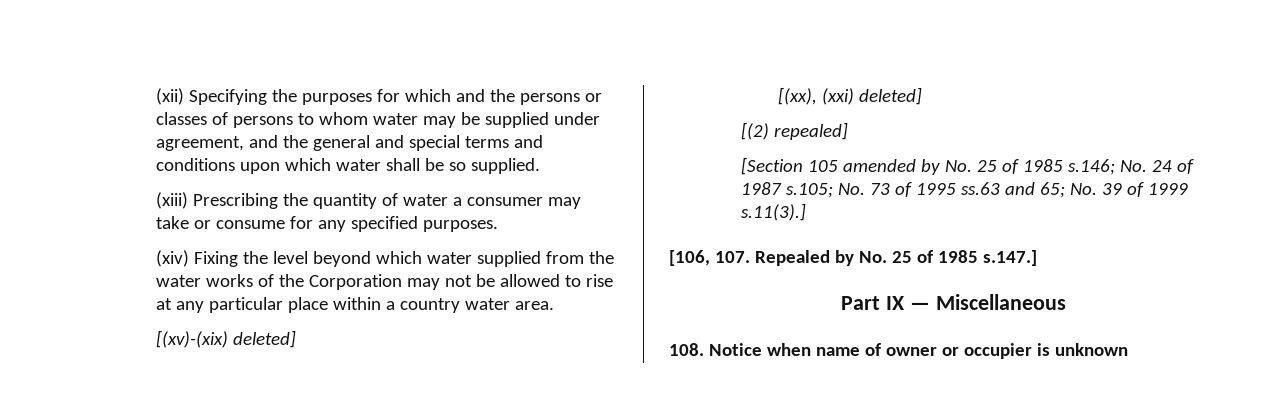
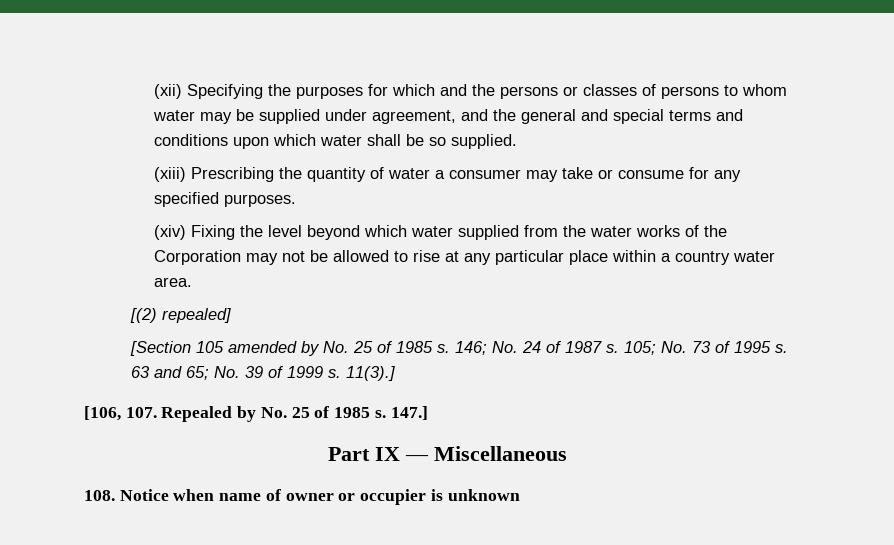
[155,330,296,348] [777,87,922,105] // [(xv)-(xix) deleted] // [(xx), (xxi) deleted] -> (193, 282) none
[1068,159,1116,175] s.146; -> [436,341,487,355] s. 146;
[786,183,834,198] s.105; -> [605,341,656,355] s. 105;
[961,182,1001,195] ss.63 -> [774,344,788,353] [130,366,150,378] s. 63
[741,203,807,221] s.11(3).] -> [327,366,395,381] s. 11(3).]
[982,250,1037,266] s.147.] -> [374,406,428,420] s. 147.]

